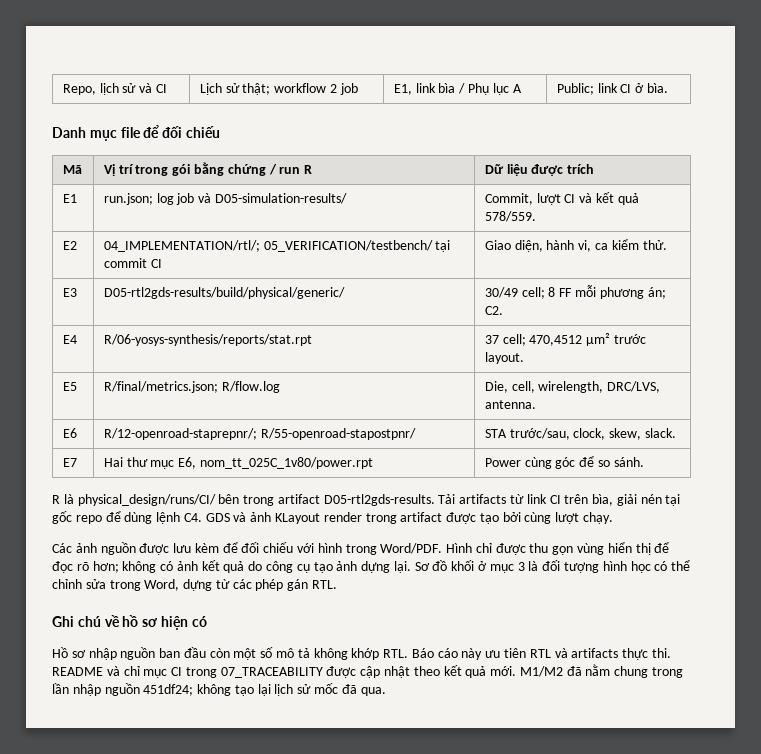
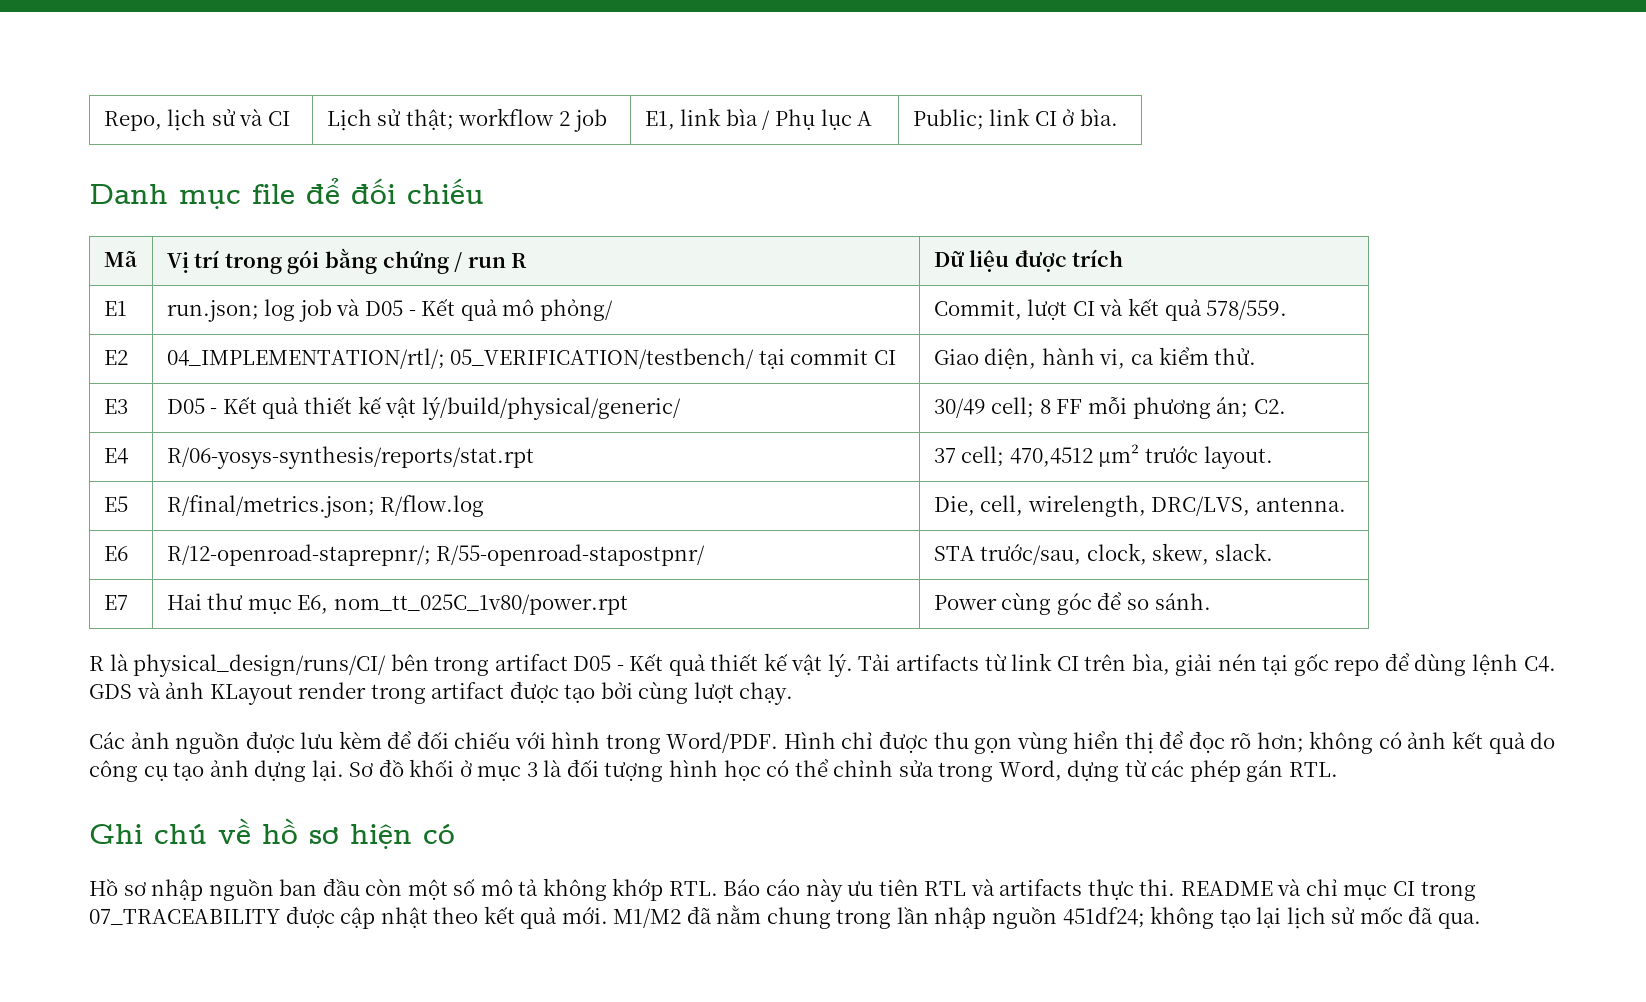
[214,193,347,204] D05-simulation-results/ -> [364,299,613,321] D05 - Kết quả mô phỏng/
[103,287,345,299] D05-rtl2gds-results/build/physical/generic/ -> [166,396,681,420] D05 - Kết quả thiết kế vật lý/build/physical/generic/
[323,494,435,506] D05-rtl2gds-results. -> [573,653,853,677] D05 - Kết quả thiết kế vật lý.

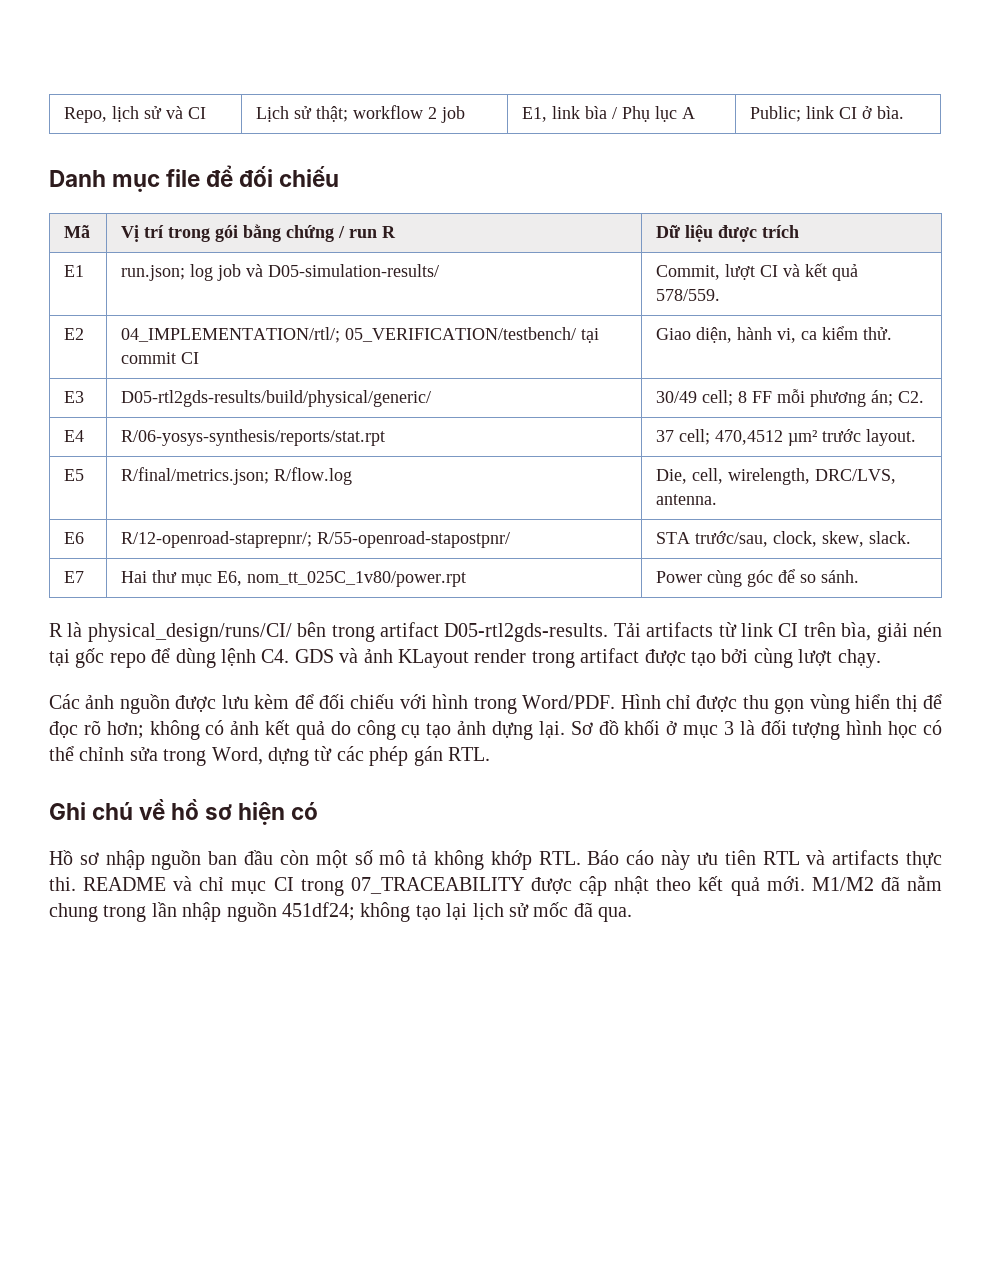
[364,299,613,321] D05 - Kết quả mô phỏng/ -> [268,264,440,277] D05-simulation-results/
[166,396,681,420] D05 - Kết quả thiết kế vật lý/build/physical/generic/ -> [121,390,432,407] D05-rtl2gds-results/build/physical/generic/
[573,653,853,677] D05 - Kết quả thiết kế vật lý. -> [444,623,609,642] D05-rtl2gds-results.

